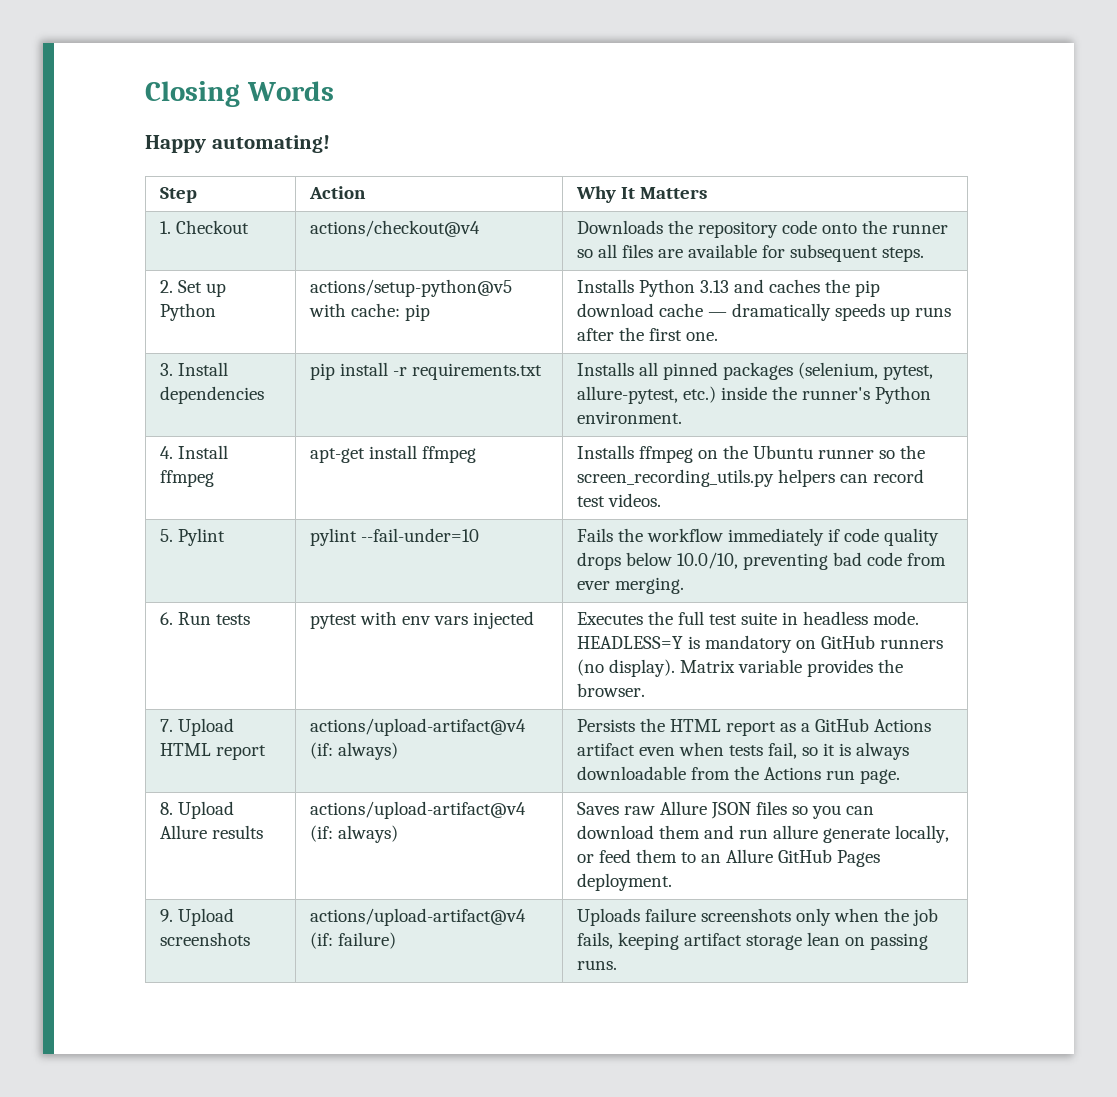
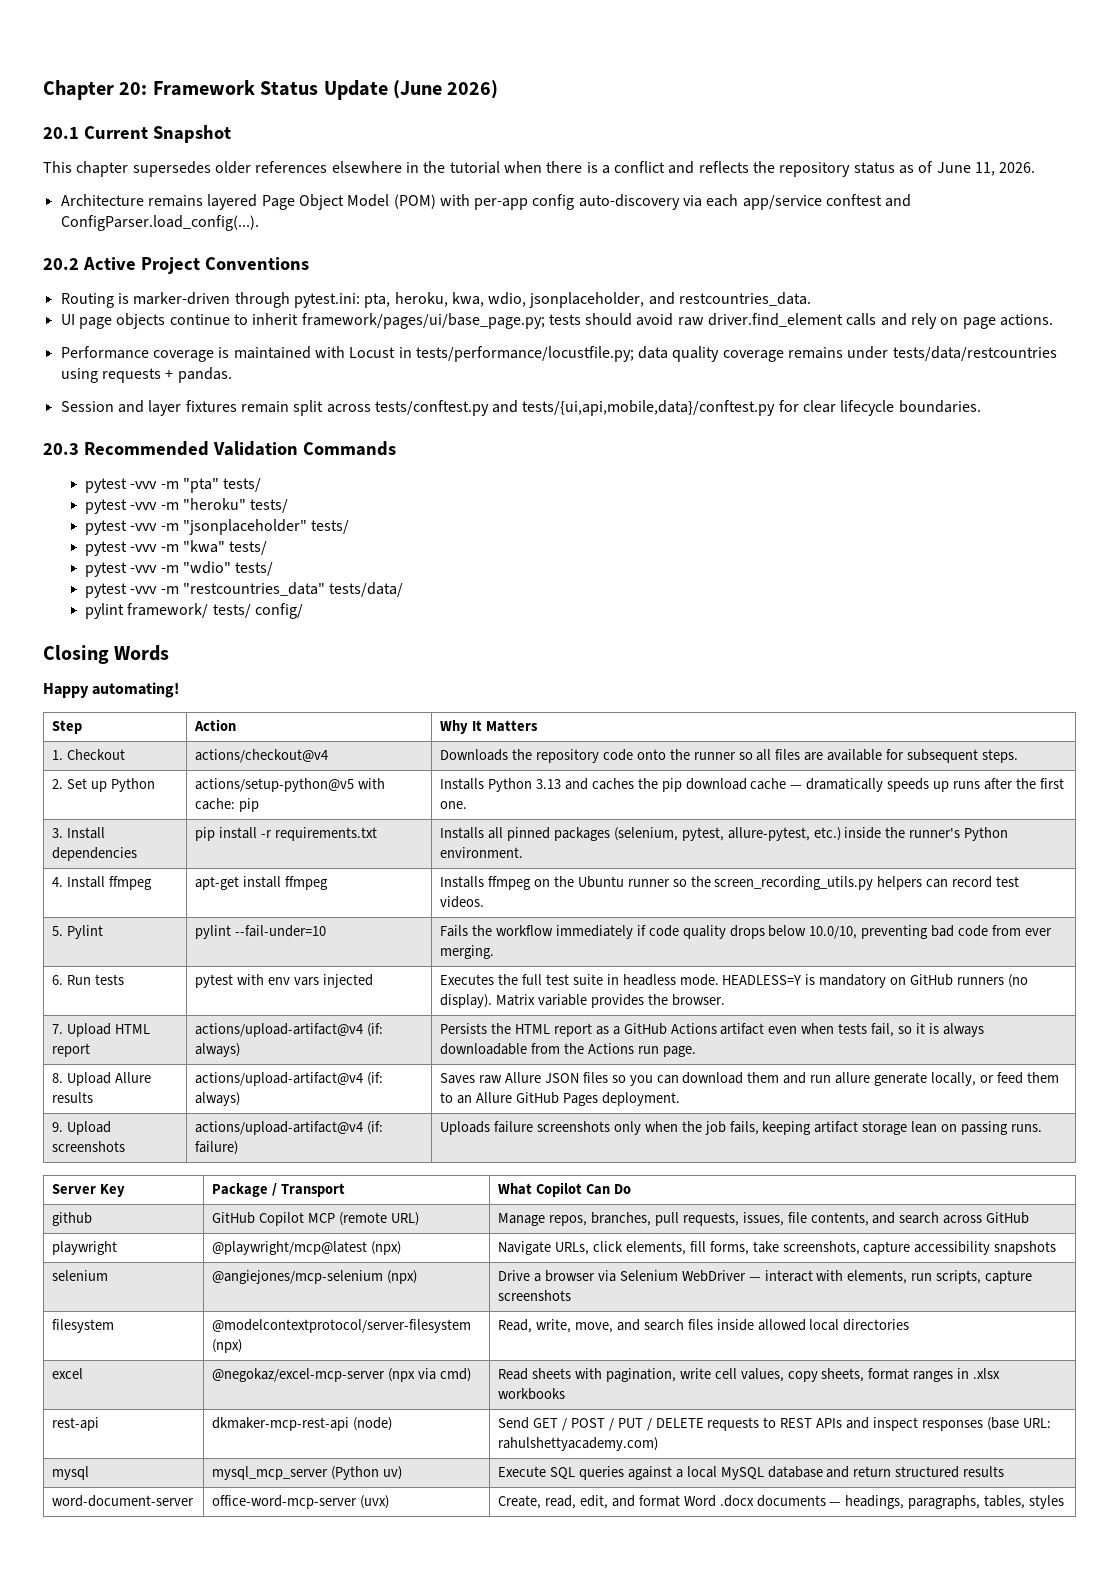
(145, 94) none -> [43,80,499,100] [43,125,231,143] [43,161,1036,177] [60,194,912,210] [60,215,259,231] [43,257,309,274] [60,292,812,308] [60,313,1054,329] [60,346,1057,362] [60,367,232,383] [60,400,981,416] [43,441,396,456] [85,478,262,493] [85,498,289,514] [85,519,350,535] [85,540,268,556] [85,561,274,577] [85,582,404,598] [85,603,304,619] Chapter 20: Framework Status Update (June 2026) // 20.1 Current Snapshot // This chapter supersedes older references elsewhere in the tutorial when there is a conflict and reflects the repository status as of June 11, 2026. // Architecture remains layered Page Object Model (POM) with per-app config auto-discovery via each app/service conftest and ConfigParser.load_config(...). // 20.2 Active Project Conventions // Routing is marker-driven through pytest.ini: pta, heroku, kwa, wdio, jsonplaceholder, and restcountries_data. // UI page objects continue to inherit framework/pages/ui/base_page.py; tests should avoid raw driver.find_element calls and rely on page actions. // Performance coverage is maintained with Locust in tests/performance/locustfile.py; data quality coverage remains under tests/data/restcountries using requests + pandas. // Session and layer fixtures remain split across tests/conftest.py and tests/{ui,api,mobile,data}/conftest.py for clear lifecycle boundaries. // 20.3 Recommended Validation Commands // pytest -vvv -m "pta" tests/ // pytest -vvv -m "heroku" tests/ // pytest -vvv -m "jsonplaceholder" tests/ // pytest -vvv -m "kwa" tests/ // pytest -vvv -m "wdio" tests/ // pytest -vvv -m "restcountries_data" tests/data/ // pylint framework/ tests/ config/ //
(617, 965) none -> [52,1184,126,1197] [212,1183,345,1197] [498,1182,631,1197] [52,1212,93,1226] [212,1212,419,1226] [498,1212,1030,1226] [52,1241,118,1255] [212,1241,402,1255] [498,1241,1057,1255] [52,1270,109,1281] [212,1270,418,1284] [498,1270,1033,1284] [498,1290,572,1301] [52,1319,115,1333] [212,1319,472,1333] [212,1339,243,1353] [498,1319,910,1333] [52,1368,84,1379] [212,1368,471,1382] [498,1368,1001,1382] [498,1388,566,1400] [52,1417,100,1431] [212,1417,393,1431] [498,1417,1051,1431] [498,1437,659,1451] [52,1466,90,1480] [212,1466,402,1480] [498,1466,1005,1480] [52,1495,195,1507] [212,1495,390,1509] [498,1495,1065,1509] // Server Key | Package / Transport | What Copilot Can Do // github | GitHub Copilot MCP (remote URL) | Manage repos, branches, pull requests, issues, file contents, and search across GitHub // playwright | @playwright/mcp@latest (npx) | Navigate URLs, click elements, fill forms, take screenshots, capture accessibility snapshots // selenium | @angiejones/mcp-selenium (npx) | Drive a browser via Selenium WebDriver — interact with elements, run scripts, capture screenshots // filesystem | @modelcontextprotocol/server-filesystem (npx) | Read, write, move, and search files inside allowed local directories // excel | @negokaz/excel-mcp-server (npx via cmd) | Read sheets with pagination, write cell values, copy sheets, format ranges in .xlsx workbooks // rest-api | dkmaker-mcp-rest-api (node) | Send GET / POST / PUT / DELETE requests to REST APIs and inspect responses (base URL: rahulshettyacademy.com) // mysql | mysql_mcp_server (Python uv) | Execute SQL queries against a local MySQL database and return structured results // word-document-server | office-word-mcp-server (uvx) | Create, read, edit, and format Word .docx documents — headings, paragraphs, tables, styles

